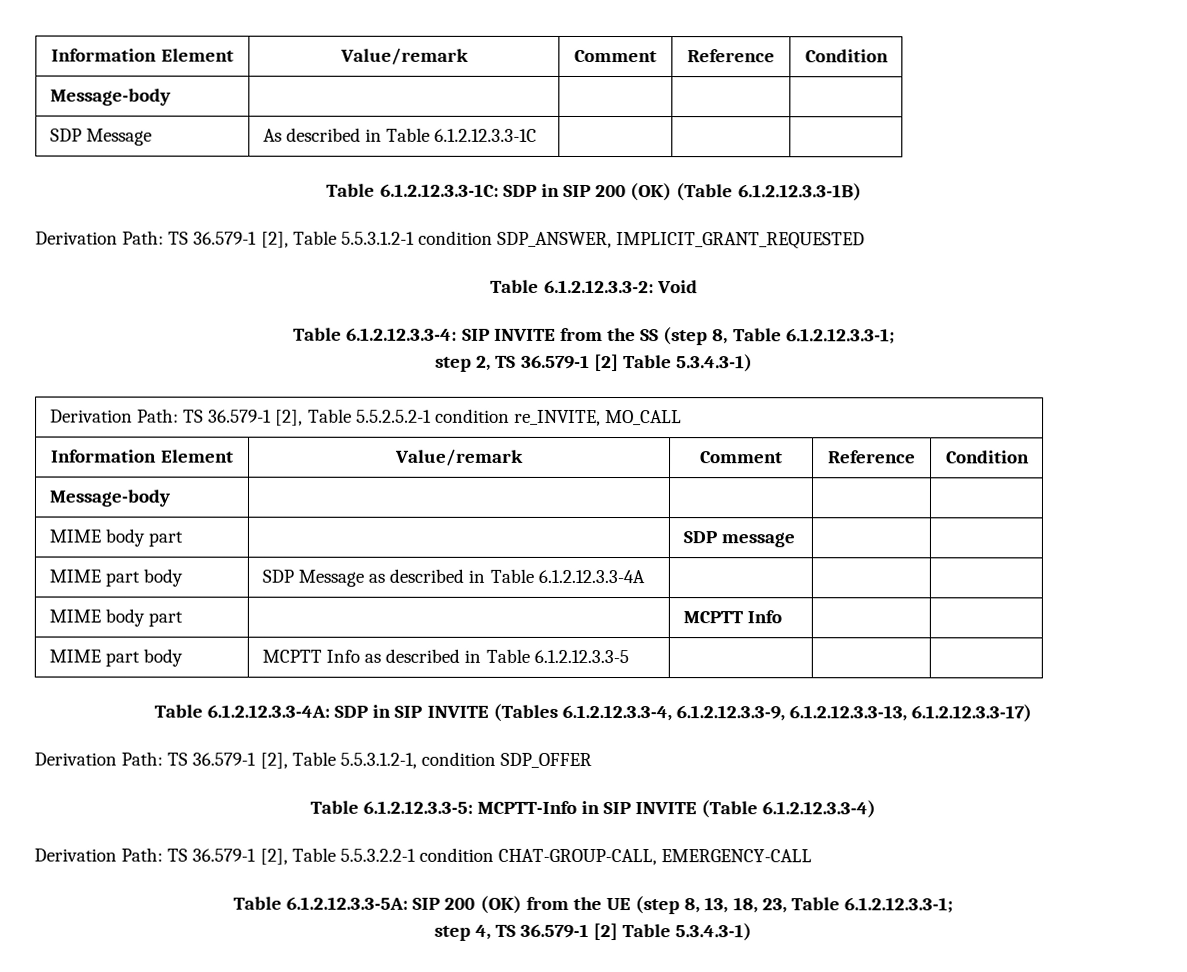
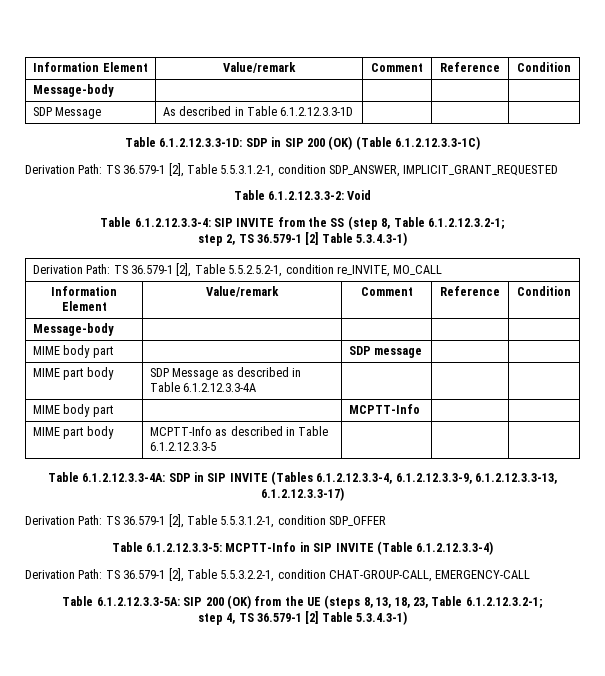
[434,128,538,142] [326,183,499,197] 6.1.2.12.3.3-1C | | | // Table 6.1.2.12.3.3-1C: -> [280,107,354,116] [125,137,243,147] 6.1.2.12.3.3-1D | | | // Table 6.1.2.12.3.3-1D:
[737,183,862,202] [35,230,415,248] 6.1.2.12.3.3-1B) // Derivation Path: TS 36.579-1 [2], Table 5.5.3.1.2-1 -> [395,136,480,150] [25,163,275,177] 6.1.2.12.3.3-1C) // Derivation Path: TS 36.579-1 [2], Table 5.5.3.1.2-1,
[785,328,895,345] 6.1.2.12.3.3-1; -> [427,218,505,229] 6.1.2.12.3.2-1;
[355,409,432,423] 5.5.2.5.2-1 -> [228,265,283,277] 5.5.2.5.2-1,
[682,610,783,624] [48,648,184,667] [261,649,361,663] MCPTT Info | | // MIME part body | MCPTT Info -> [348,404,420,414] [32,426,114,439] [149,426,212,436] MCPTT-Info | | // MIME part body | MCPTT-Info
[339,848,416,862] 5.5.3.2.2-1 -> [220,570,275,582] 5.5.3.2.2-1,
[635,896,681,915] (step -> [324,595,361,609] (steps
[843,897,953,914] 6.1.2.12.3.3-1; -> [465,597,543,608] 6.1.2.12.3.2-1;

